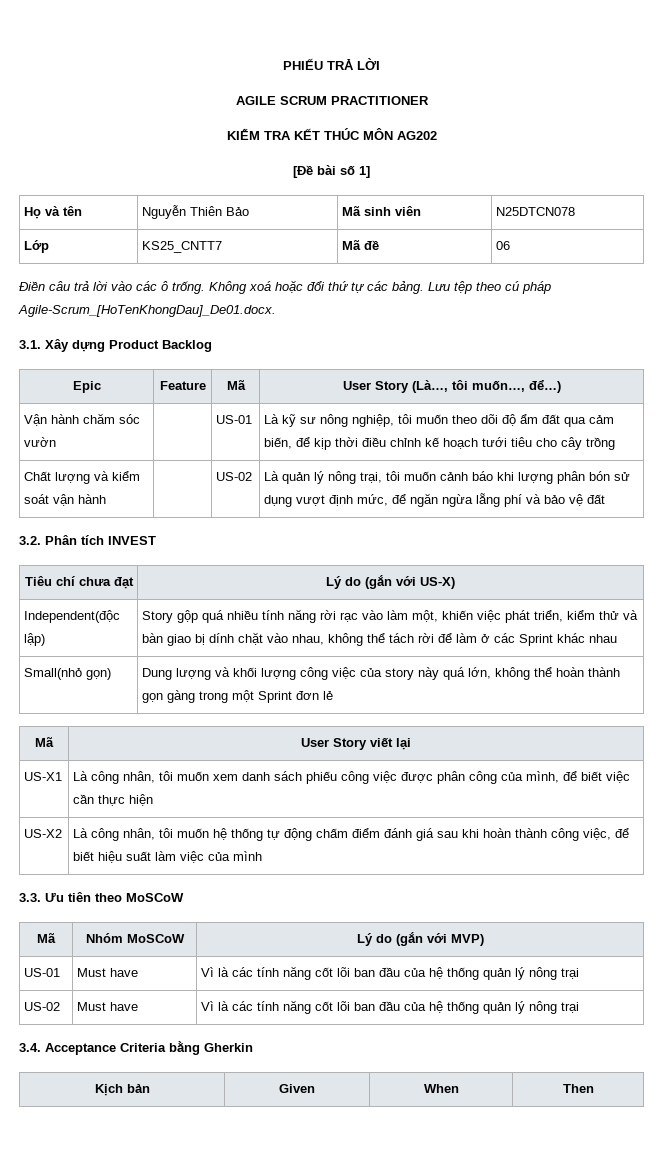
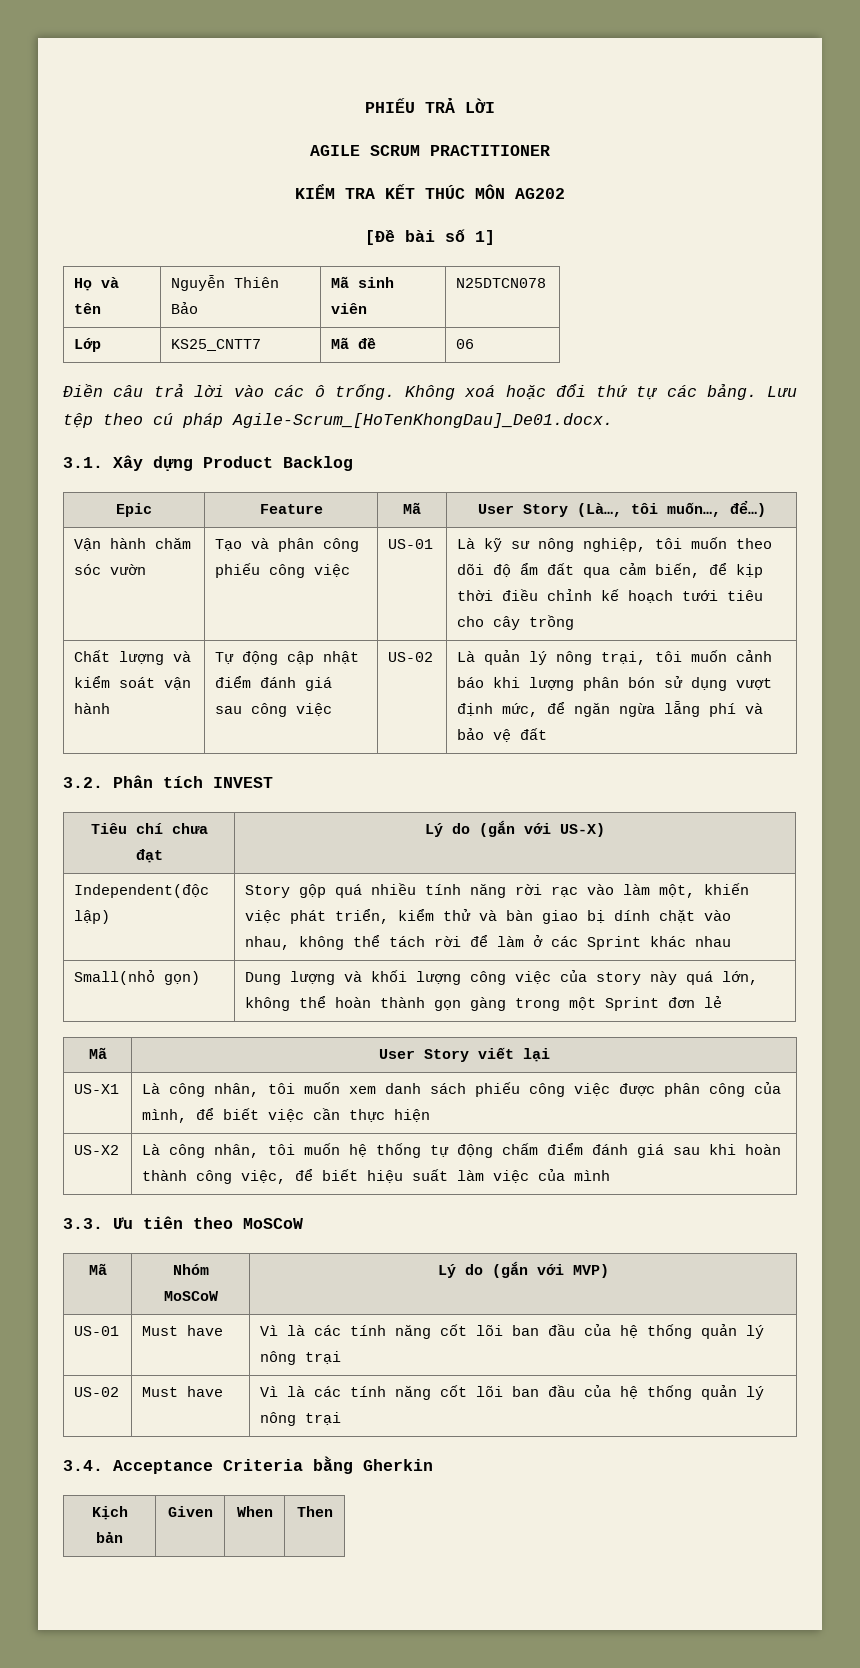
(57, 442) none -> [215,538,360,552] [215,563,351,578] Tạo và phân công phiếu công việc
(107, 499) none -> [215,651,360,665] [215,676,333,691] [215,703,333,717] Tự động cập nhật điểm đánh giá sau công việc

